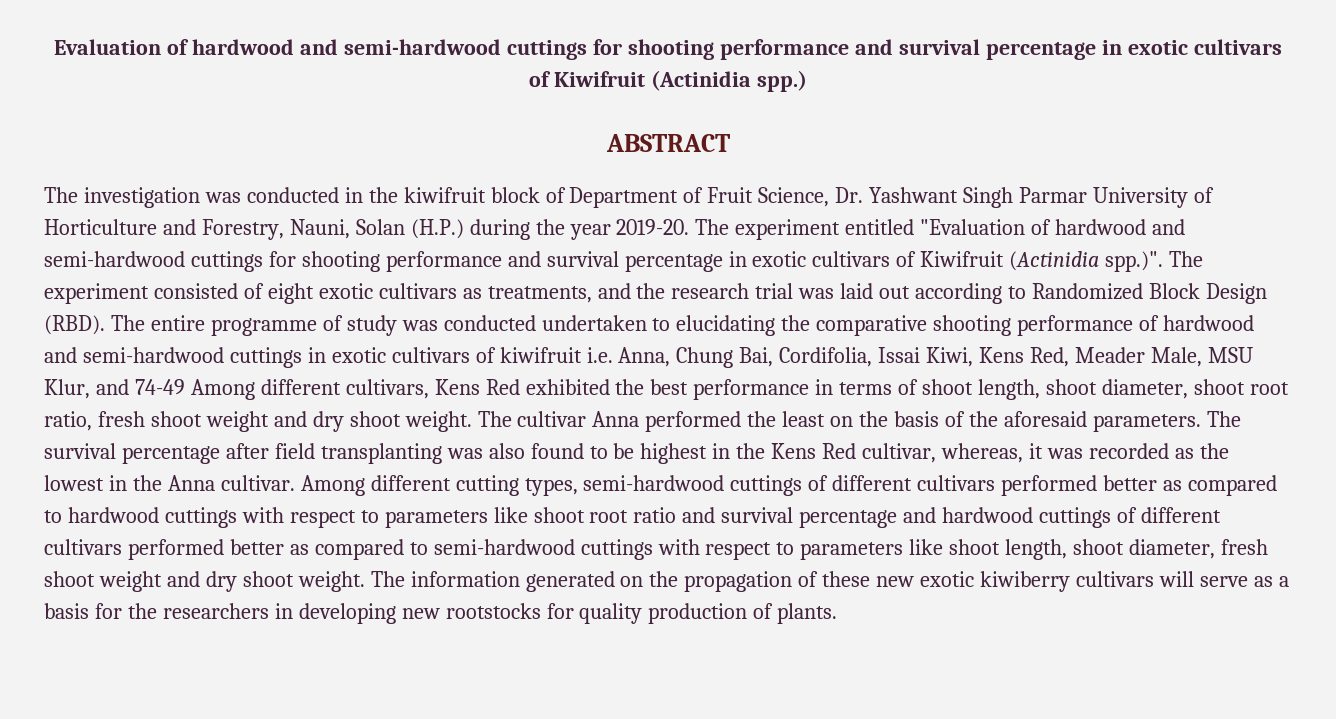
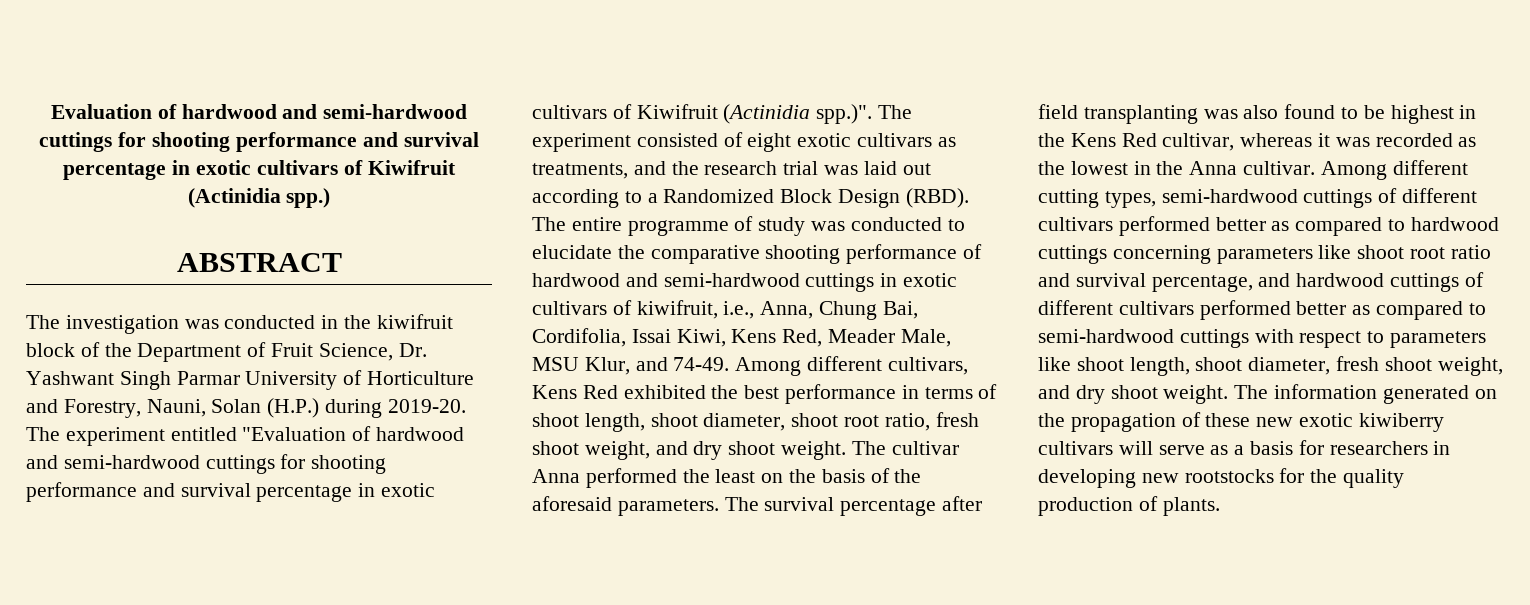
(566, 195) none -> [104,343,132,357] the
[535,219,611,240] the year -> (383, 408) none
(1027, 292) none -> [647,193,658,203] a
[541,315,776,336] undertaken to elucidating -> [947,219,965,231] [532,245,612,259] to elucidate
[499,347,613,363] kiwifruit i.e. -> [636,300,755,319] kiwifruit, i.e.,
[134,379,185,395] 74-49 -> [673,357,730,371] 74-49.
[205,411,269,432] weight -> [584,441,650,460] weight,
[941,443,1024,463] whereas, -> [1240,133,1313,147] whereas
[241,507,379,528] with respect to -> [1112,245,1211,264] concerning
[799,510,898,528] percentage -> [1151,275,1253,292] percentage,
[98,571,162,592] weight -> [1437,357,1503,376] weight,
[127,603,157,619] the -> (1324, 447) none
(574, 611) none -> [1310,469,1338,483] the

